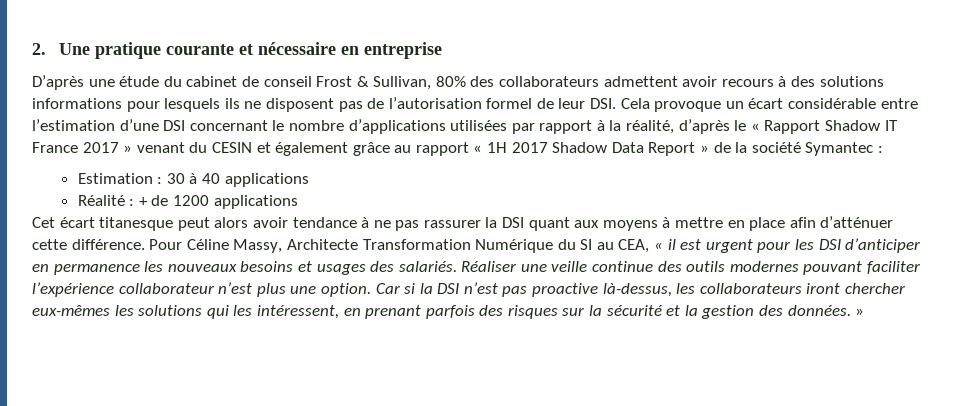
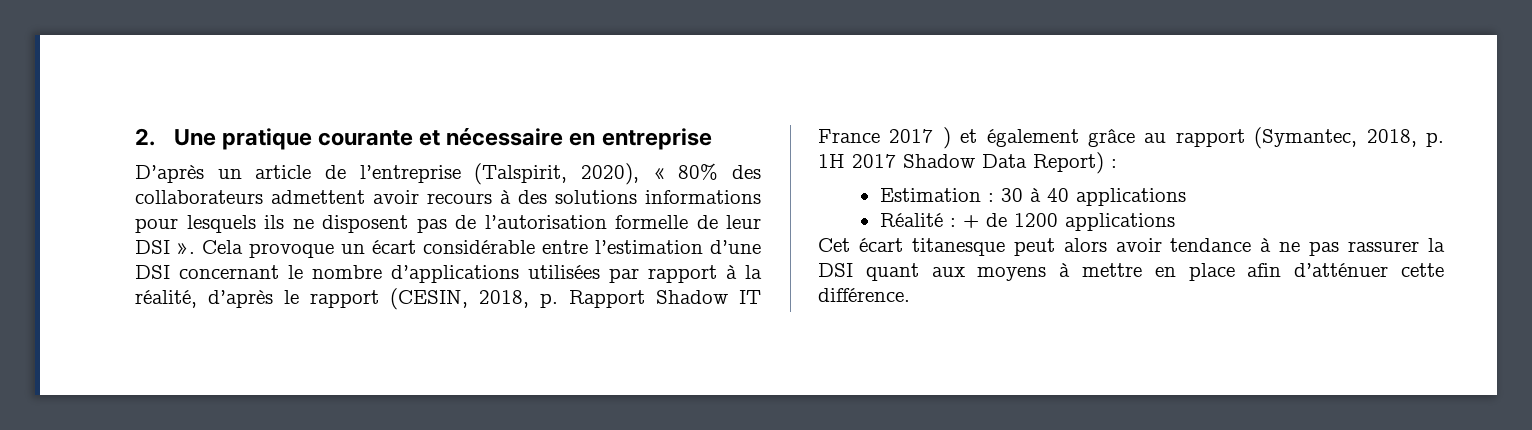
[88,76,432,90] une étude du cabinet de conseil Frost & Sullivan, -> [217,163,665,185] un article de l’entreprise (Talspirit, 2020), «
[486,98,533,109] formel -> [615,215,688,229] formelle
[590,98,617,109] DSI. -> [135,240,195,254] DSI ».
[750,123,760,131] « -> [310,288,558,310] rapport (CESIN, 2018, p.
[123,142,252,153] » venant du CESIN -> [942,127,951,149] )
[473,145,483,153] « -> [1254,127,1444,149] (Symantec, 2018, p.
[648,142,874,156] Report » de la société Symantec -> [1033,152,1104,174] Report)
[149,238,921,253] [32,261,921,275] [32,282,906,297] [32,305,865,319] Pour Céline Massy, Architecte Transformation Numérique du SI au CEA, « il est urgent pour les DSI d’anticiper en permanence les nouveaux besoins et usages des salariés. Réaliser une veille continue des outils modernes pouvant faciliter l’expérience collaborateur n’est plus une option. Car si la DSI n’est pas proactive là-dessus, les collaborateurs iront chercher eux-mêmes les solutions qui les intéressent, en prenant parfois des risques sur la sécurité et la gestion des données. » -> (910, 295) none

